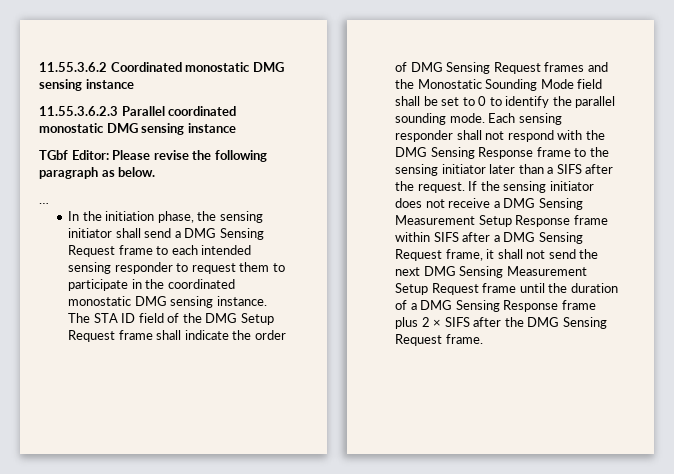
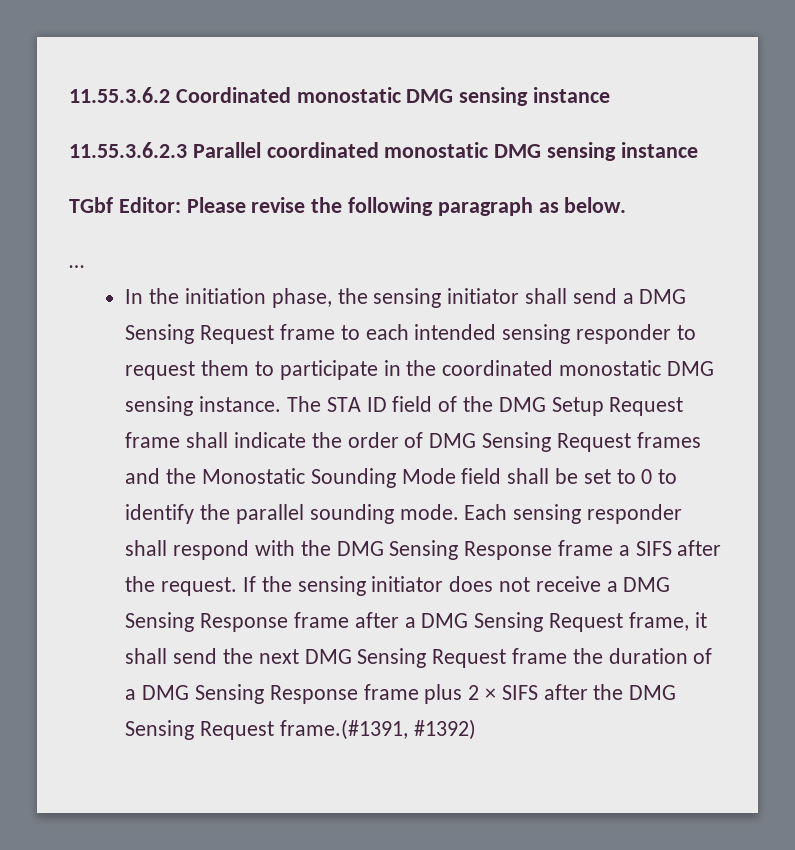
[485,131,505,140] not -> (168, 548) none
[574,147,609,157] [395,164,544,176] to the sensing initiator later than -> (614, 548) none
[395,215,608,227] [395,232,459,242] Measurement Setup Response frame within SIFS -> [200,612,349,632] Response frame
[526,250,546,259] not -> (168, 656) none
[506,266,587,276] [395,283,545,295] Measurement Setup Request frame until -> [432,648,568,668] Request frame
[445,334,483,344] frame. -> [279,719,476,740] frame.(#1391, #1392)

